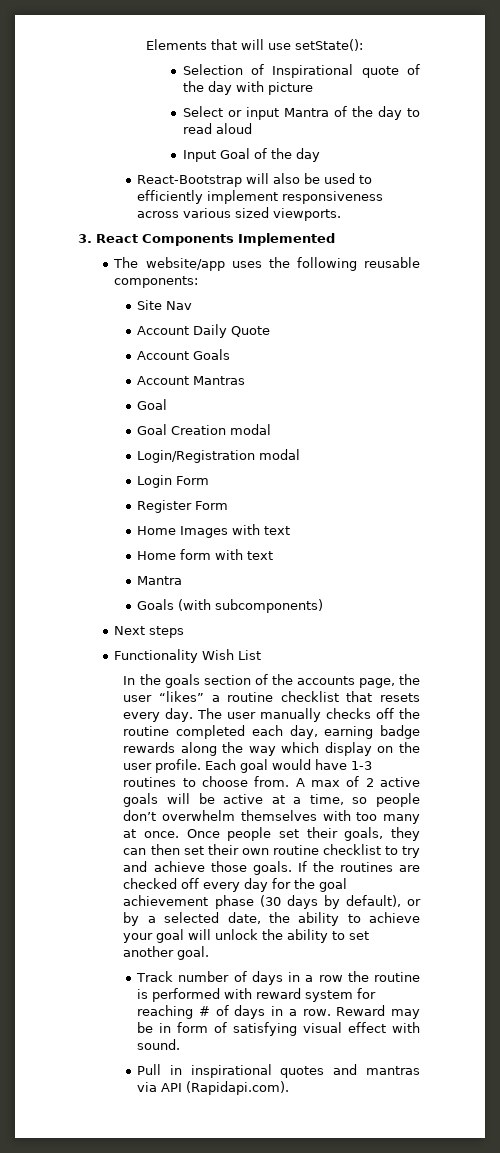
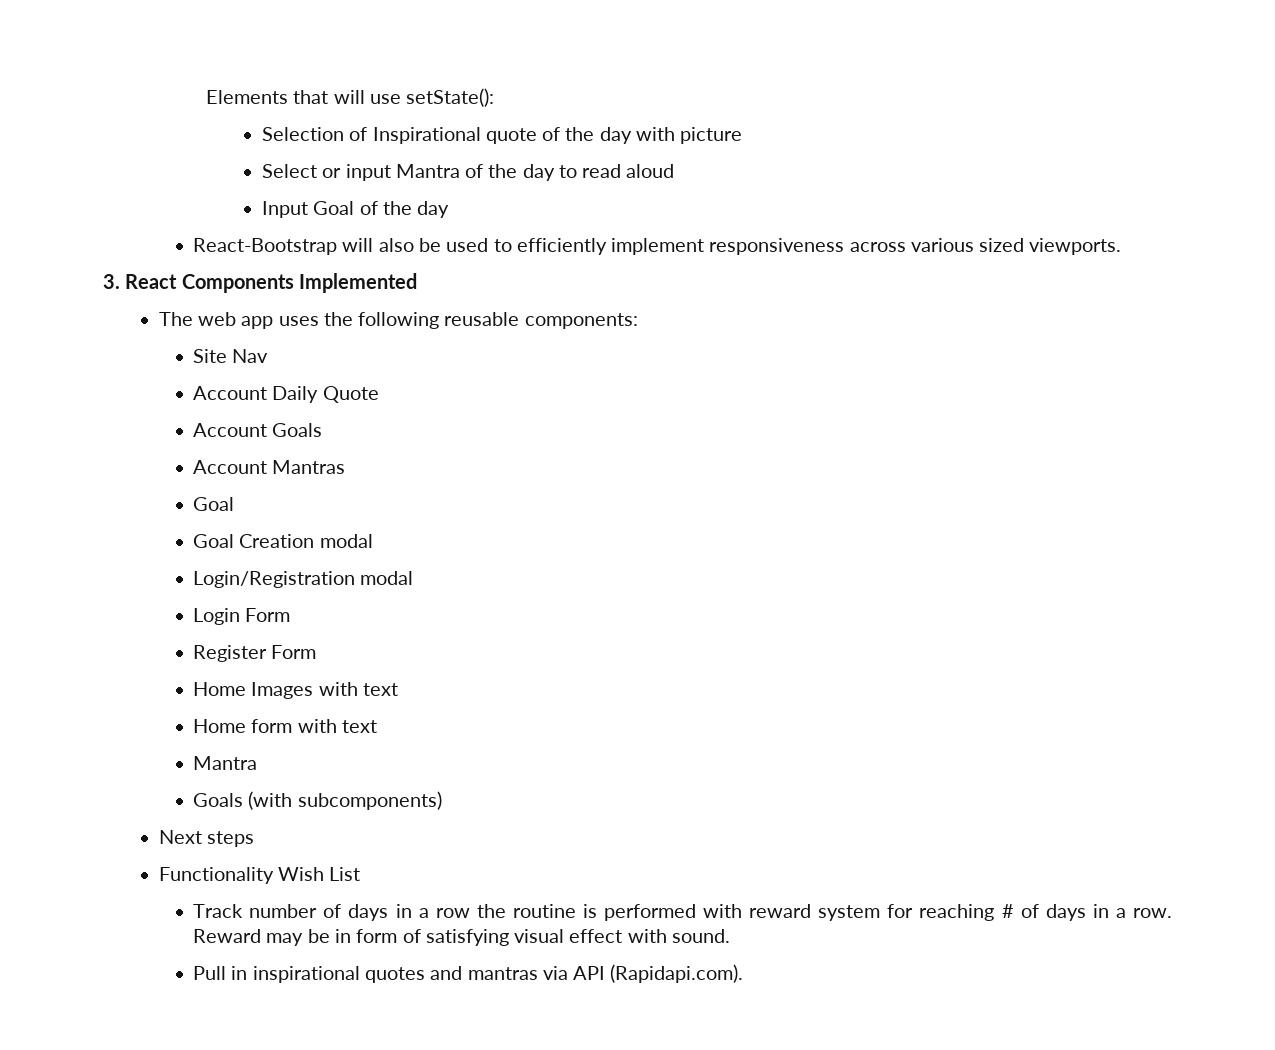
[145,257,225,271] website/app -> [198,312,274,329] web app
[123,674,420,688] [123,691,420,702] [123,708,420,722] [123,725,420,739] [123,742,420,756] [123,759,373,773] [123,776,420,787] [123,793,420,807] [123,810,420,824] [123,827,420,841] [123,844,420,858] [123,861,420,875] [123,878,348,892] [123,895,421,909] [123,912,420,926] [123,929,370,943] [123,946,210,960] // In the goals section of the accounts page, the user “likes” a routine checklist that resets every day. The user manually checks off the routine completed each day, earning badge rewards along the way which display on the user profile. Each goal would have 1-3 routines to choose from. A max of 2 active goals will be active at a time, so people don’t overwhelm themselves with too many at once. Once people set their goals, they can then set their own routine checklist to try and achieve those goals. If the routines are checked off every day for the goal achievement phase (30 days by default), or by a selected date, the ability to achieve your goal will unlock the ability to set another goal. -> (361, 874) none

